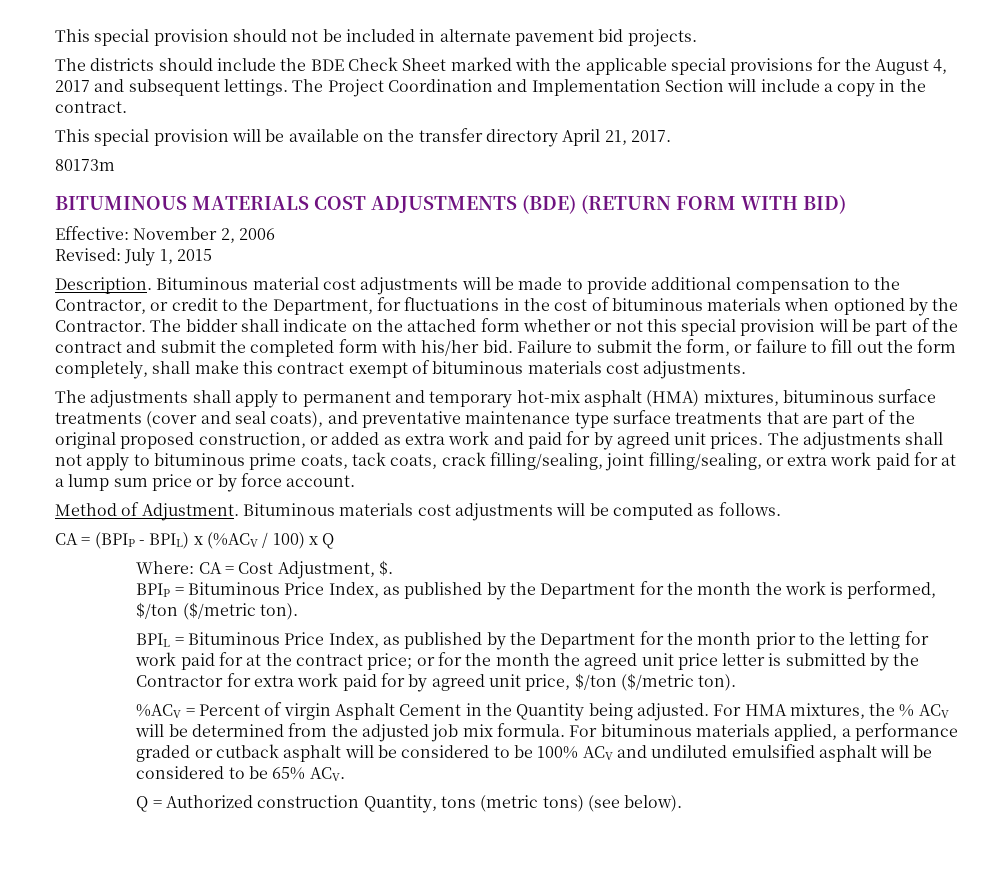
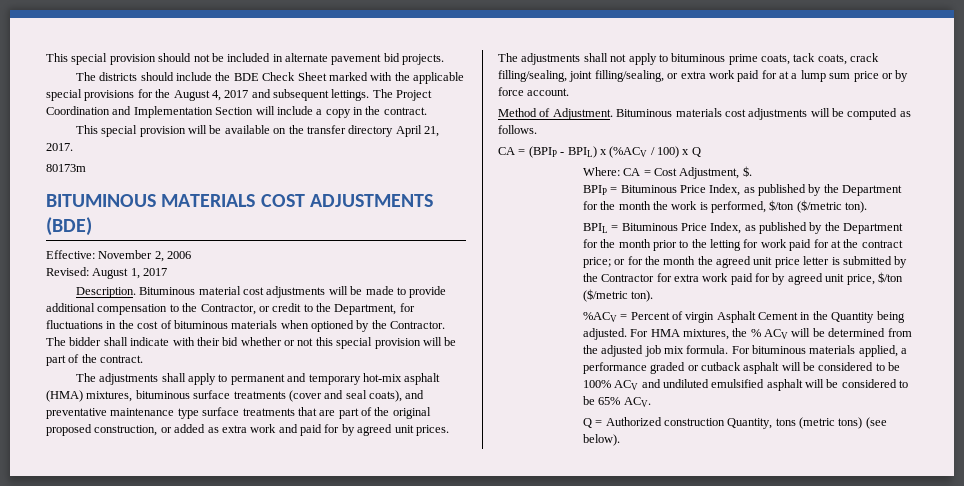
[581,195,846,214] (RETURN FORM WITH BID) -> (92, 226) none
[124,248,212,266] July 1, 2015 -> [92,268,168,279] August 1, 2017
[351,318,520,332] on the attached form -> [172,337,239,346] with their bid
[55,339,957,357] [55,360,747,379] contract and submit the completed form with his/her bid. Failure to submit the form, or failure to fill out the form completely, shall make this contract exempt of bituminous materials cost adjustments. -> [100,355,144,363] contract.

